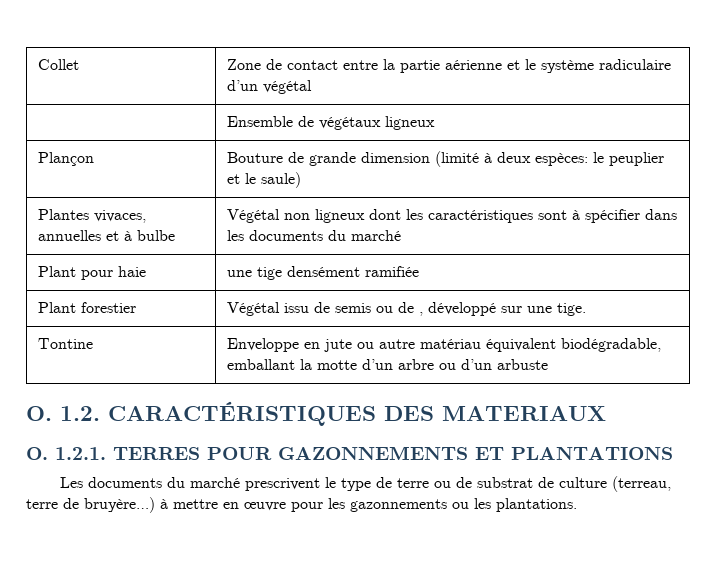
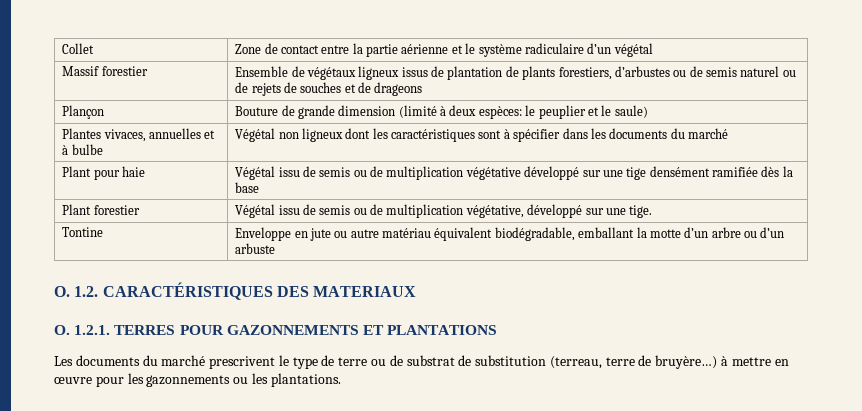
(313, 87) none -> [62,66,148,76] Massif forestier
(436, 123) none -> [401,66,796,80] [235,82,423,96] issus de plantation de plants forestiers, d’arbustes ou de semis naturel ou de rejets de souches et de drageons
(147, 271) none -> [235,166,601,180] Végétal issu de semis ou de multiplication végétative développé sur
(420, 271) none -> [761,166,793,177] [235,182,260,193] dès la base
[419,312,424,316] , -> [386,204,524,218] multiplication végétative,
[559,477,608,488] culture -> [475,355,547,366] substitution

